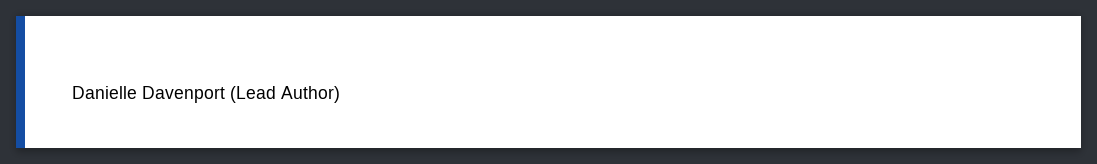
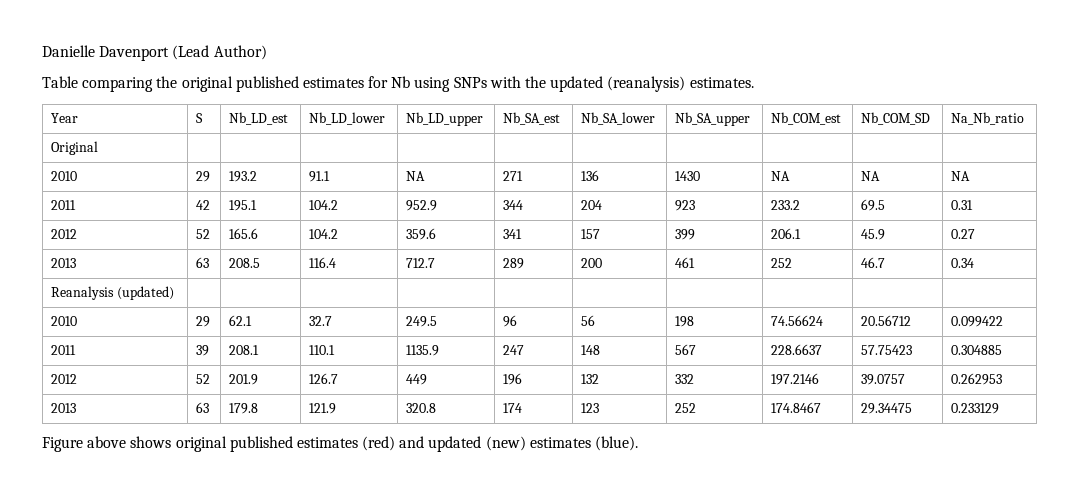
(340, 94) none -> [42,76,754,92] [51,113,79,123] [196,113,204,123] [229,112,289,125] [309,112,386,125] [406,112,484,126] [503,112,561,125] [581,112,656,125] [675,112,751,126] [771,112,842,125] [861,112,931,125] [951,112,1025,125] [51,141,99,155] [51,171,78,181] [196,171,211,182] [229,171,258,182] [309,171,331,182] [406,171,426,181] [503,171,524,181] [581,170,600,181] [675,171,701,181] [771,171,791,181] [861,171,881,181] [951,171,971,181] [51,200,77,210] [196,200,211,210] [229,200,258,211] [309,200,339,210] [406,200,438,211] [503,200,524,210] [581,200,603,210] [675,200,696,211] [771,200,801,210] [861,199,886,211] [951,200,974,210] [51,229,78,239] [196,229,211,239] [229,228,259,239] [309,229,339,239] [406,228,437,240] [503,229,523,239] [581,229,601,239] [675,229,696,240] [771,228,802,239] [861,229,886,240] [951,229,976,239] [51,258,77,268] [196,257,210,268] [229,258,261,268] [309,257,337,268] [406,258,436,268] [503,258,525,269] [581,258,603,268] [675,257,696,268] [771,258,793,268] [861,257,886,268] [951,258,975,268] [51,286,174,300] [51,316,78,326] [196,316,211,327] [229,315,253,326] [309,316,333,326] [406,316,438,327] [503,315,518,327] [581,315,596,326] [675,316,695,327] [771,315,824,326] [861,315,912,326] [951,316,1004,327] [51,345,77,355] [196,345,210,356] [229,345,260,355] [309,345,336,355] [406,345,440,356] [503,345,525,355] [581,345,601,355] [675,344,697,355] [771,344,823,355] [861,345,913,355] [951,345,1003,355] [51,374,78,384] [196,374,211,384] [229,374,259,385] [309,373,339,384] [406,374,428,385] [503,373,523,385] [581,374,600,384] [675,374,695,384] [771,373,820,385] [861,374,906,385] [951,373,1003,385] [51,403,77,413] [196,402,210,413] [229,403,259,414] [309,403,337,414] [406,403,437,413] [503,403,523,413] [581,403,600,413] [675,403,697,413] [771,402,822,413] [861,403,913,414] [951,403,1000,414] [42,436,639,452] // Table comparing the original published estimates for Nb using SNPs with the updated (reanalysis) estimates. // Year | S | Nb_LD_est | Nb_LD_lower | Nb_LD_upper | Nb_SA_est | Nb_SA_lower | Nb_SA_upper | Nb_COM_est | Nb_COM_SD | Na_Nb_ratio // Original | | | | | | | | | | // 2010 | 29 | 193.2 | 91.1 | NA | 271 | 136 | 1430 | NA | NA | NA // 2011 | 42 | 195.1 | 104.2 | 952.9 | 344 | 204 | 923 | 233.2 | 69.5 | 0.31 // 2012 | 52 | 165.6 | 104.2 | 359.6 | 341 | 157 | 399 | 206.1 | 45.9 | 0.27 // 2013 | 63 | 208.5 | 116.4 | 712.7 | 289 | 200 | 461 | 252 | 46.7 | 0.34 // Reanalysis (updated) | | | | | | | | | | // 2010 | 29 | 62.1 | 32.7 | 249.5 | 96 | 56 | 198 | 74.56624 | 20.56712 | 0.099422 // 2011 | 39 | 208.1 | 110.1 | 1135.9 | 247 | 148 | 567 | 228.6637 | 57.75423 | 0.304885 // 2012 | 52 | 201.9 | 126.7 | 449 | 196 | 132 | 332 | 197.2146 | 39.0757 | 0.262953 // 2013 | 63 | 179.8 | 121.9 | 320.8 | 174 | 123 | 252 | 174.8467 | 29.34475 | 0.233129 // Figure above shows original published estimates (red) and updated (new) estimates (blue).

